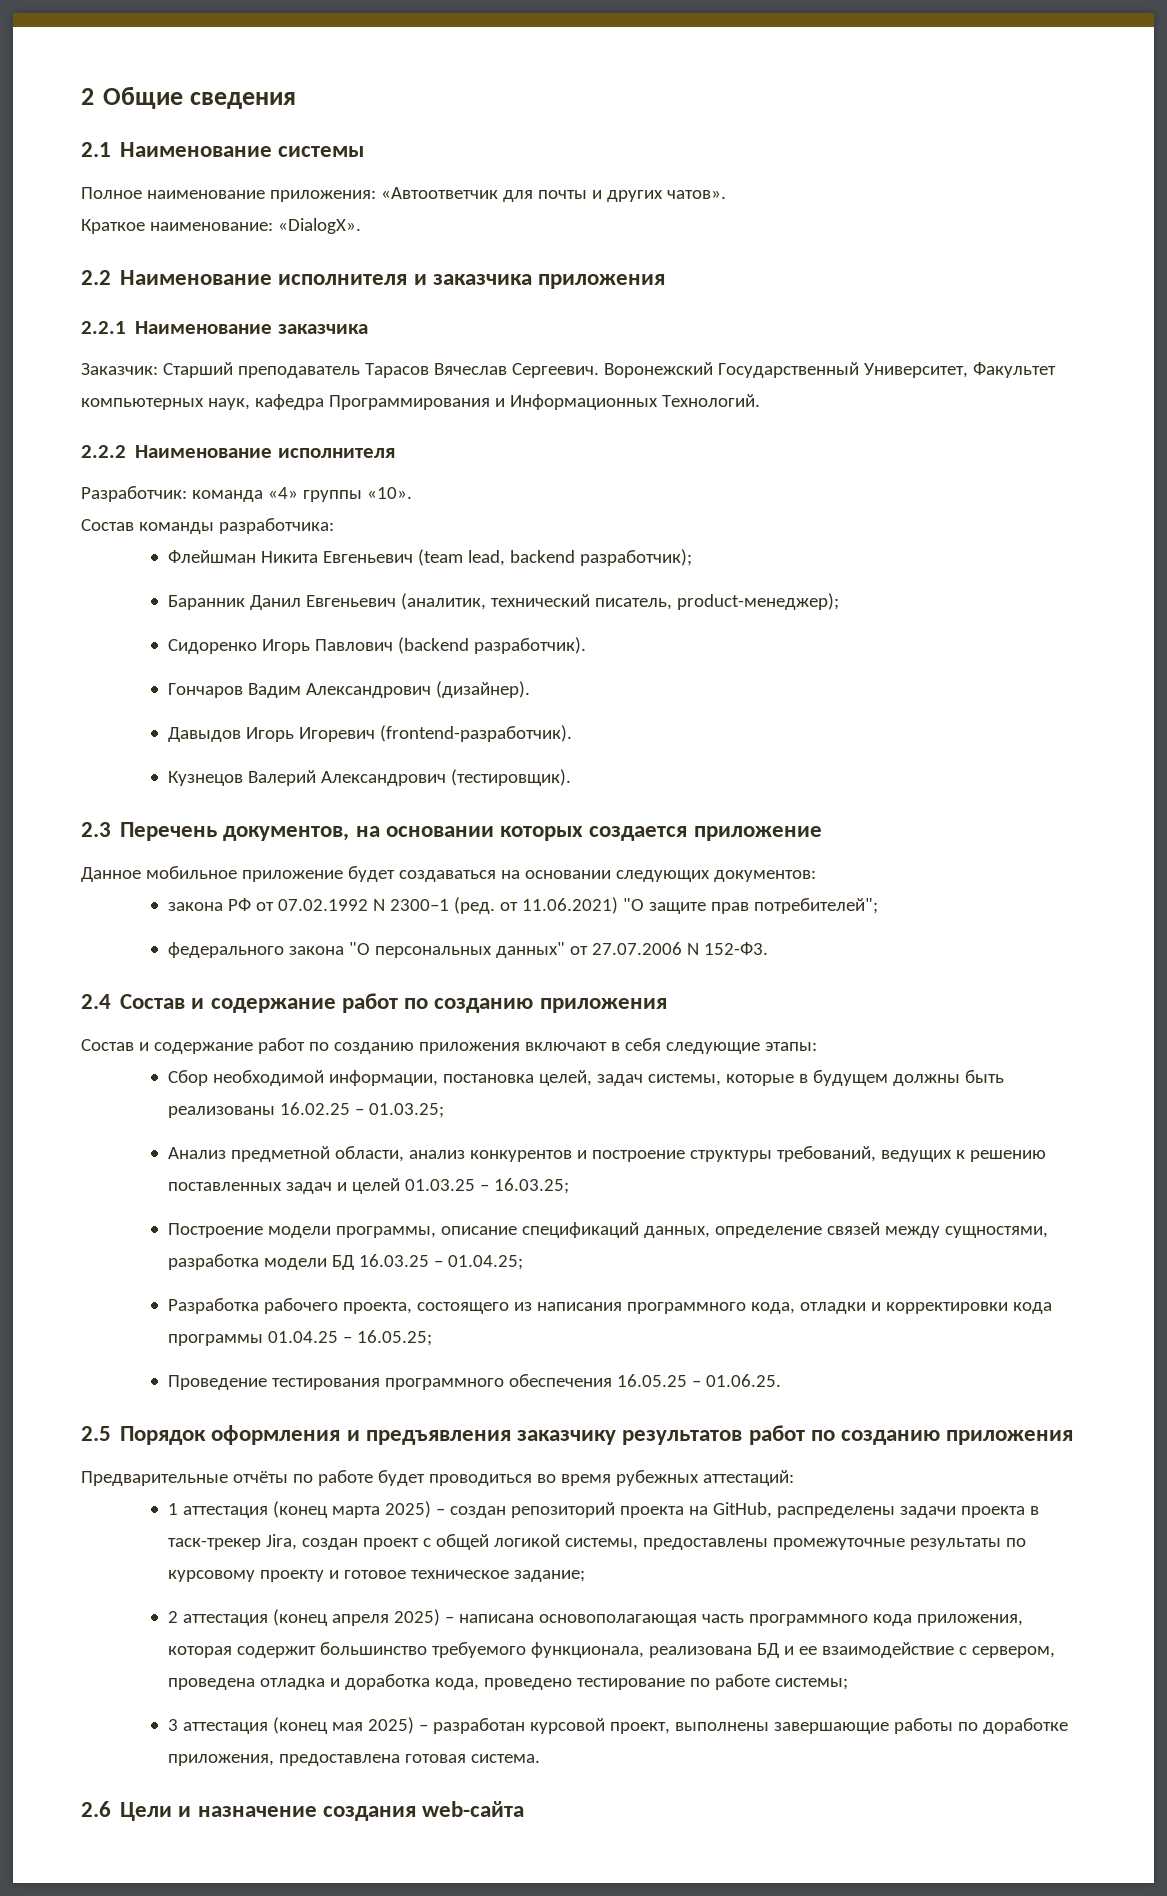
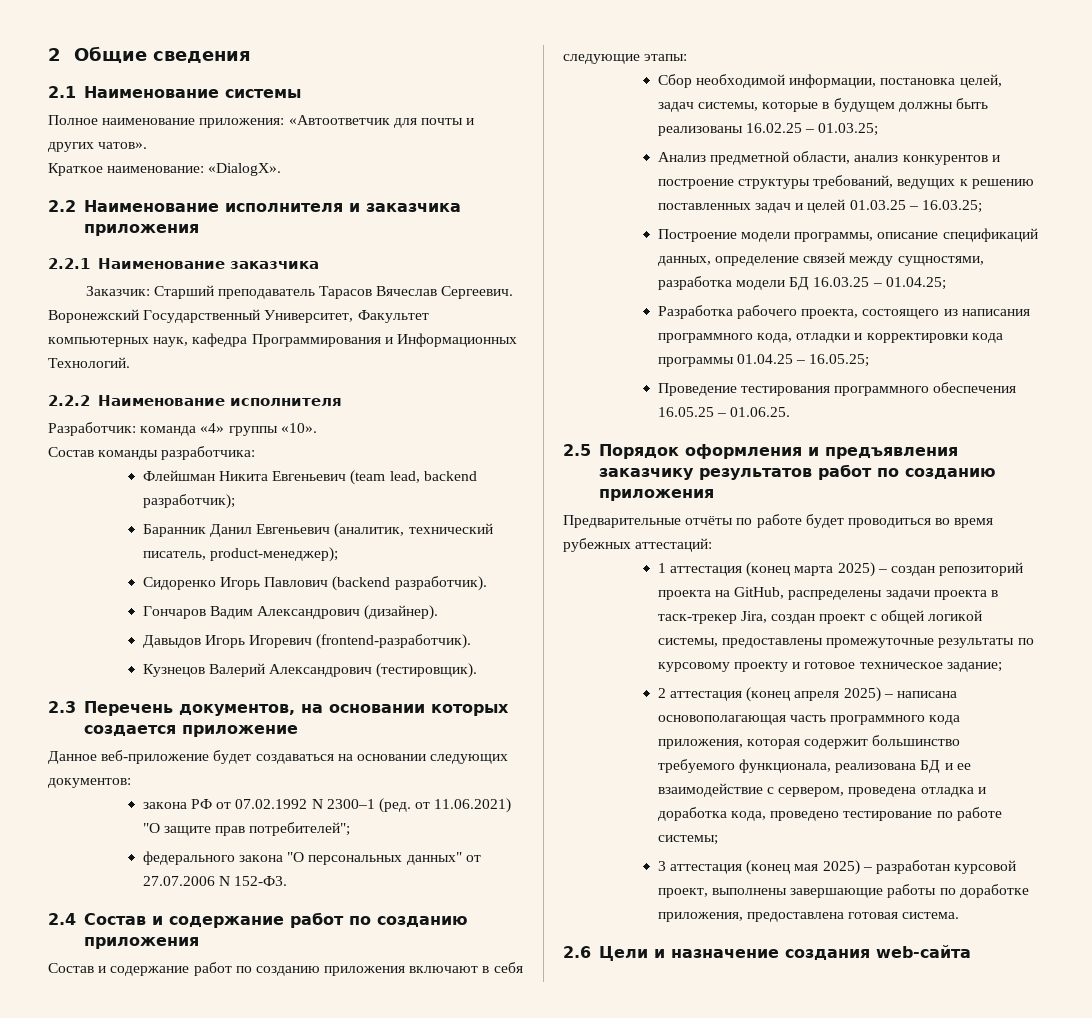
[145,866,343,882] мобильное приложение -> [101,750,210,764] веб-приложение

